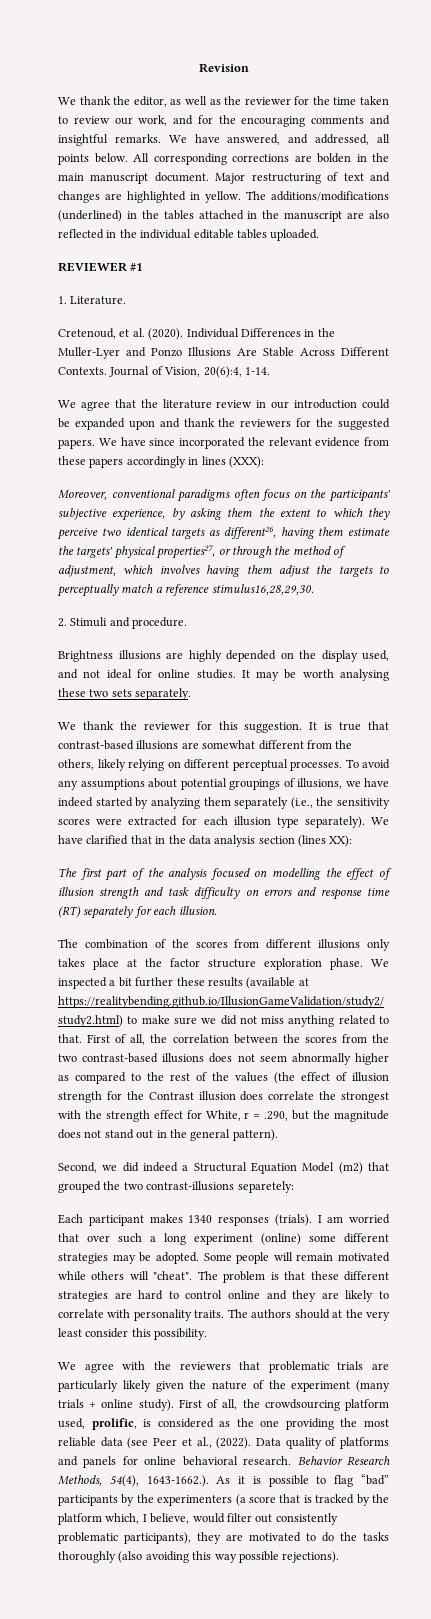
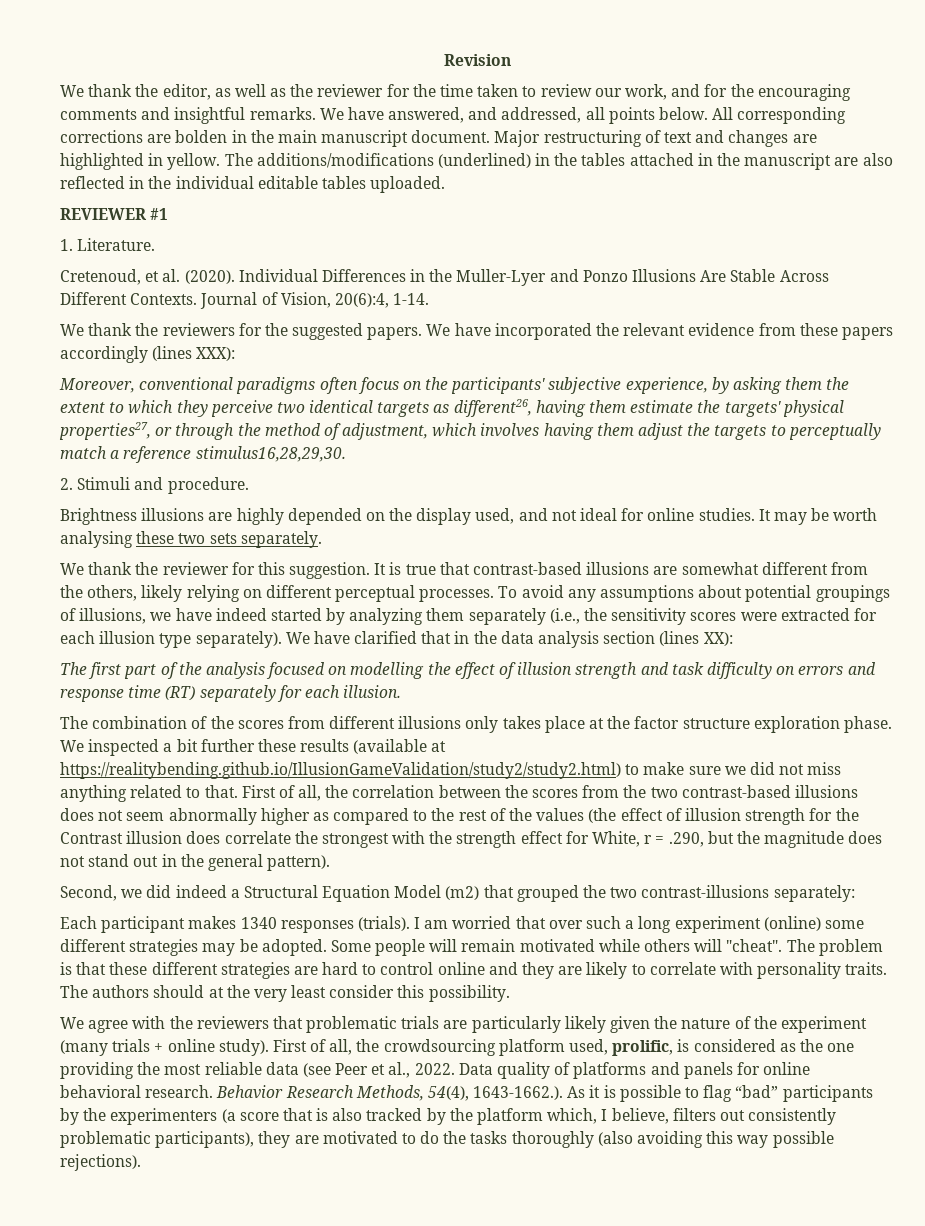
[80,399,390,411] [58,418,180,430] agree that the literature review in our introduction could be expanded upon and -> (84, 330) none
[149,438,176,446] since -> (491, 329) none
[188,456,264,468] in lines (XXX): -> [152,346,236,361] (lines XXX):
[237,1181,294,1193] separetely: -> [773,885,855,902] separately:
[216,1437,252,1449] (2022). -> [414,1063,455,1075] 2022.
(312, 1499) none -> [332,1108,363,1121] also
[192,1513,252,1523] would filter -> [672,1108,716,1121] filters

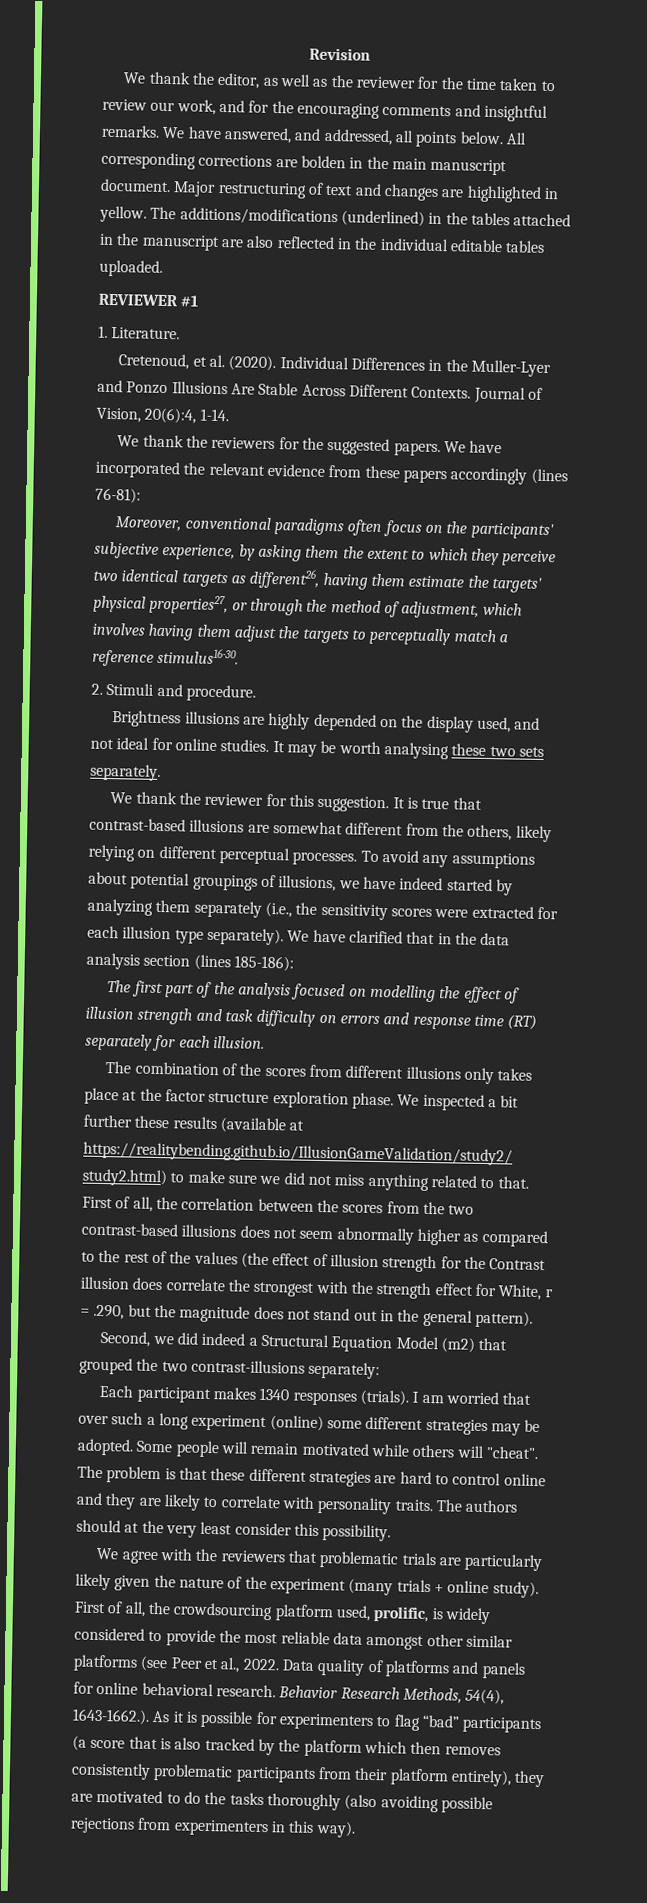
[196,347,236,361] XXX): -> [95,487,141,504] 76-81):
[195,446,346,462] stimulus16,28,29,30. -> [157,647,240,665] stimulus16-30.
[703,632,733,646] XX): -> [233,955,294,972] 185-186):
[693,1039,855,1052] [60,1062,299,1079] considered as the one providing the most reliable data -> [444,1607,490,1625] [74,1627,513,1650] [73,1654,138,1672] widely considered to provide the most reliable data amongst other similar platforms
(681, 1093) none -> [255,1711,374,1731] for experimenters
[60,1108,218,1125] by the experimenters -> (542, 1725) none
[547,1108,837,1125] [60,1131,255,1148] which, I believe, filters out consistently problematic participants), -> [363,1740,501,1756] [71,1762,512,1787] which then removes consistently problematic participants from their platform entirely),
[706,1131,834,1148] [60,1154,141,1171] this way possible rejections). -> [440,1796,493,1814] [70,1817,356,1838] possible rejections from experimenters in this way).

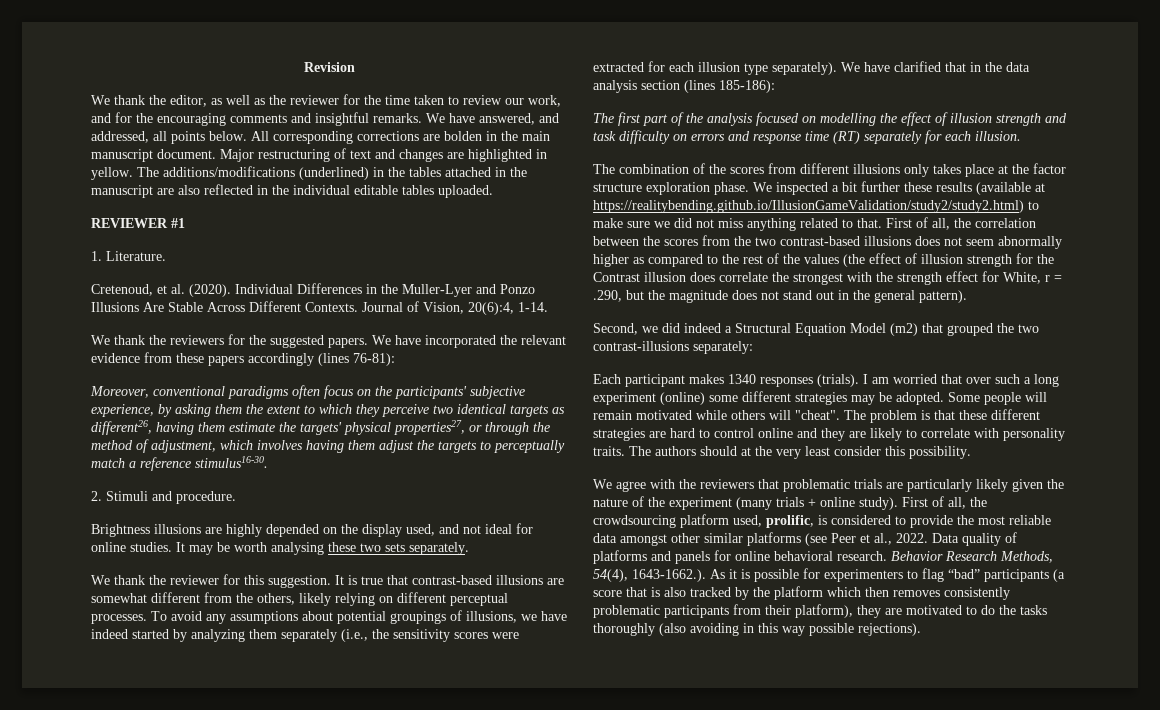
[444,1607,490,1625] widely -> (827, 520) none
[389,1768,512,1787] platform entirely), -> [795,604,853,618] platform),
[440,1796,493,1814] [70,1817,356,1838] possible rejections from experimenters in this way). -> [743,623,921,636] in this way possible rejections).

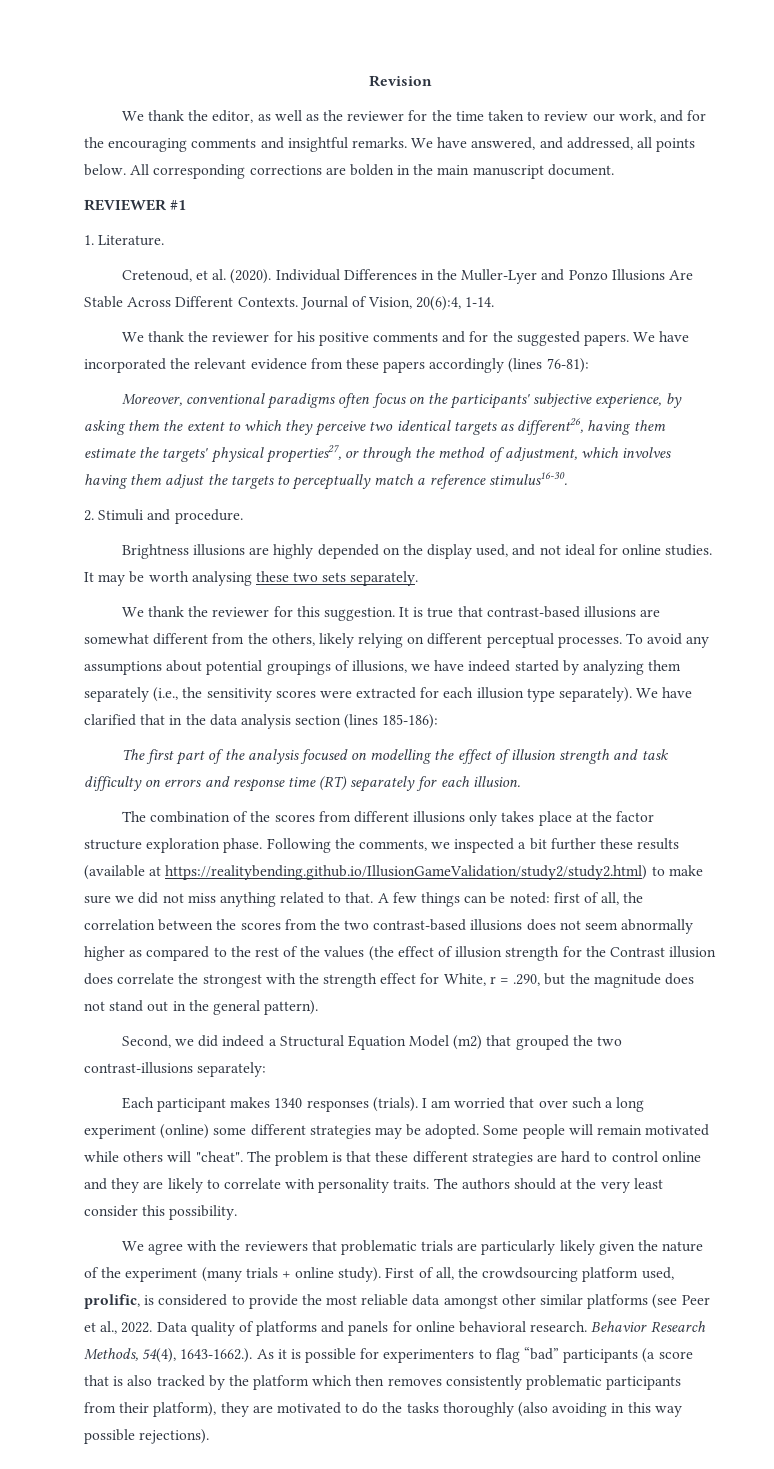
[220,148,547,162] [91,166,527,180] [91,184,493,198] Major restructuring of text and changes are highlighted in yellow. The additions/modifications (underlined) in the tables attached in the manuscript are also reflected in the individual editable tables uploaded. -> (614, 170) none
[170,335,224,345] reviewers -> [212,331,466,346] reviewer for his positive comments and
[753,182,772,192] We -> [266,838,451,853] Following the comments, we
[886,218,912,228] First -> [377,892,580,907] A few things can be noted: first

